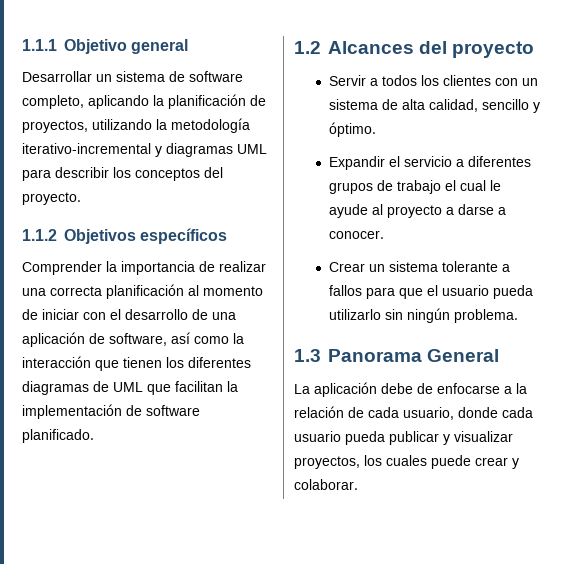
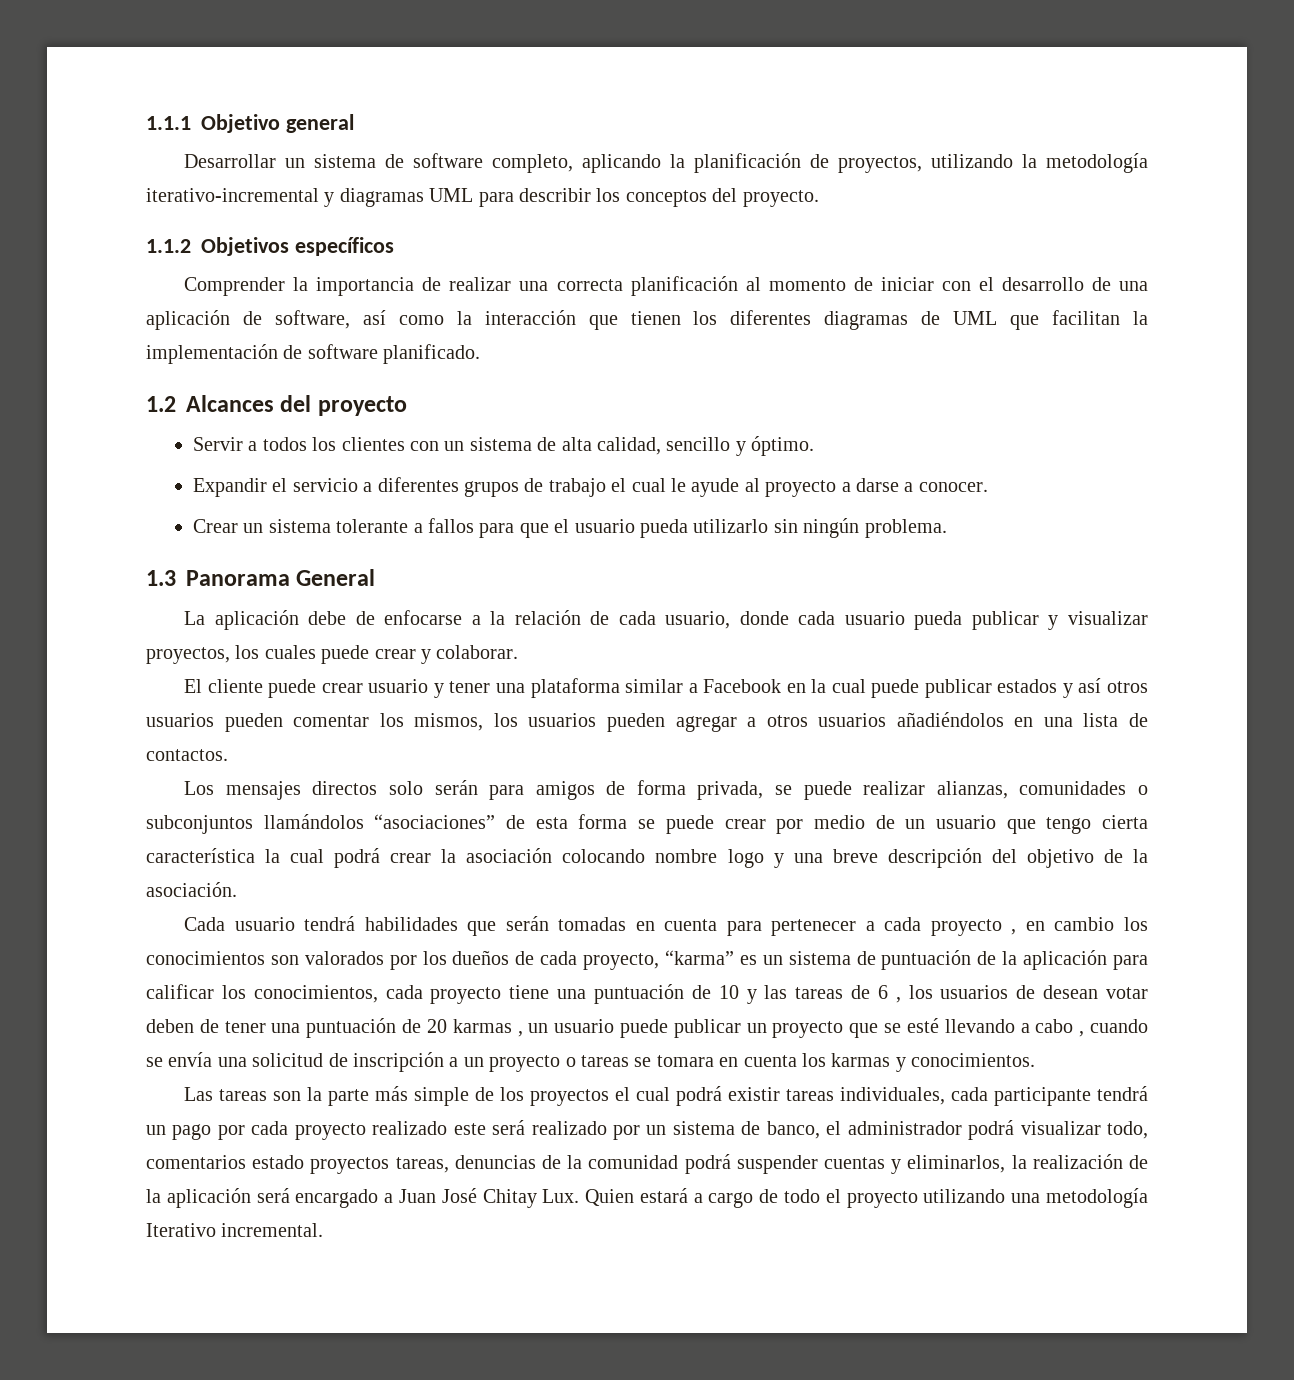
(358, 484) none -> [184,678,1148,698] [146,712,1148,732] [146,749,228,761] [184,780,1148,800] [146,814,1148,834] [146,848,1148,868] [146,882,237,897] [184,916,1149,936] [146,950,1149,970] [146,984,1149,1004] [146,1018,1149,1038] [146,1052,1036,1072] [184,1086,1148,1106] [146,1120,1148,1140] [146,1154,1149,1174] [146,1188,1148,1208] [146,1223,324,1237] // El cliente puede crear usuario y tener una plataforma similar a Facebook en la cual puede publicar estados y así otros usuarios pueden comentar los mismos, los usuarios pueden agregar a otros usuarios añadiéndolos en una lista de contactos. // Los mensajes directos solo serán para amigos de forma privada, se puede realizar alianzas, comunidades o subconjuntos llamándolos “asociaciones” de esta forma se puede crear por medio de un usuario que tengo cierta característica la cual podrá crear la asociación colocando nombre logo y una breve descripción del objetivo de la asociación. // Cada usuario tendrá habilidades que serán tomadas en cuenta para pertenecer a cada proyecto , en cambio los conocimientos son valorados por los dueños de cada proyecto, “karma” es un sistema de puntuación de la aplicación para calificar los conocimientos, cada proyecto tiene una puntuación de 10 y las tareas de 6 , los usuarios de desean votar deben de tener una puntuación de 20 karmas , un usuario puede publicar un proyecto que se esté llevando a cabo , cuando se envía una solicitud de inscripción a un proyecto o tareas se tomara en cuenta los karmas y conocimientos. // Las tareas son la parte más simple de los proyectos el cual podrá existir tareas individuales, cada participante tendrá un pago por cada proyecto realizado este será realizado por un sistema de banco, el administrador podrá visualizar todo, comentarios estado proyectos tareas, denuncias de la comunidad podrá suspender cuentas y eliminarlos, la realización de la aplicación será encargado a Juan José Chitay Lux. Quien estará a cargo de todo el proyecto utilizando una metodología Iterativo incremental.

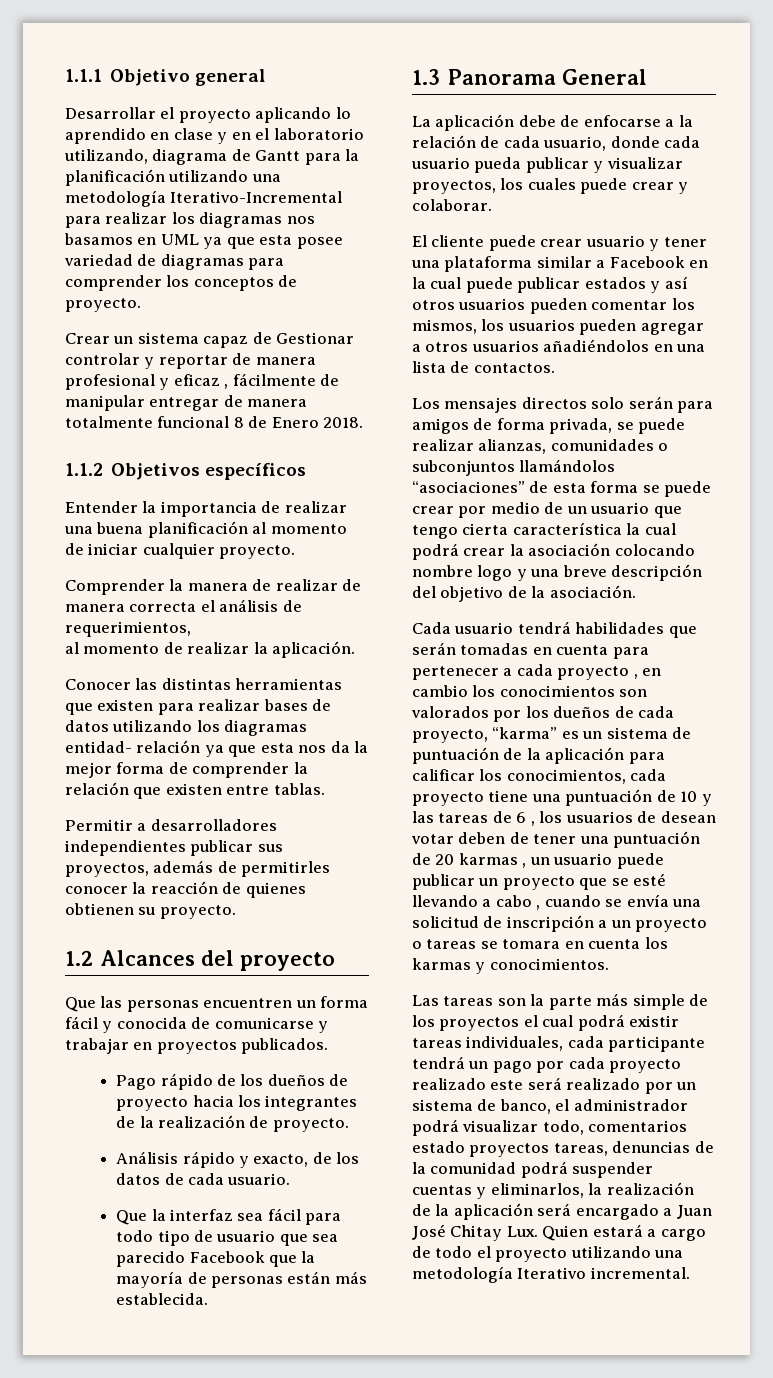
[285,153,1149,173] [146,188,819,207] un sistema de software completo, aplicando la planificación de proyectos, utilizando la metodología iterativo-incremental y diagramas UML para describir los conceptos del proyecto. -> [160,107,351,123] [65,128,364,144] [64,149,360,165] [65,169,281,186] [65,190,343,207] [65,212,315,228] [64,233,343,249] [64,254,285,270] [65,275,298,291] [65,298,141,312] [65,332,355,348] [65,353,316,369] [65,373,340,390] [65,395,308,411] [65,416,364,428] el proyecto aplicando lo aprendido en clase y en el laboratorio utilizando, diagrama de Gantt para la planificación utilizando una metodología Iterativo-Incremental para realizar los diagramas nos basamos en UML ya que esta posee variedad de diagramas para comprender los conceptos de proyecto. // Crear un sistema capaz de Gestionar controlar y reportar de manera profesional y eficaz , fácilmente de manipular entregar de manera totalmente funcional 8 de Enero 2018.
[184,277,286,296] Comprender -> [65,501,138,513] Entender
[556,279,623,291] correcta -> [96,522,144,534] buena
[941,277,1149,291] [146,310,1148,330] [146,344,481,364] [146,395,407,416] [192,436,815,456] [192,477,988,497] [192,518,947,538] con el desarrollo de una aplicación de software, así como la interacción que tienen los diferentes diagramas de UML que facilitan la implementación de software planificado. // 1.2 Alcances del proyecto // Servir a todos los clientes con un sistema de alta calidad, sencillo y óptimo. // Expandir el servicio a diferentes grupos de trabajo el cual le ayude al proyecto a darse a conocer. // Crear un sistema tolerante a fallos para que el usuario pueda utilizarlo sin ningún problema. -> [142,543,296,559] [65,579,362,595] [65,599,302,612] [65,621,191,637] [65,641,356,658] [65,678,343,690] [65,699,332,715] [65,720,308,736] [65,740,369,757] [65,762,308,778] [65,782,325,799] [65,819,277,831] [65,840,283,856] [65,860,331,877] [65,881,306,898] [65,903,236,919] [65,950,336,971] [65,996,369,1012] [65,1016,329,1033] [65,1038,329,1054] [116,1073,349,1090] [116,1095,358,1111] [116,1115,349,1132] [116,1151,360,1168] [116,1173,291,1185] [116,1208,342,1225] [116,1230,339,1246] [116,1251,316,1267] [116,1271,367,1288] [116,1293,209,1305] cualquier proyecto. // Comprender la manera de realizar de manera correcta el análisis de requerimientos, // al momento de realizar la aplicación. // Conocer las distintas herramientas que existen para realizar bases de datos utilizando los diagramas entidad- relación ya que esta nos da la mejor forma de comprender la relación que existen entre tablas. // Permitir a desarrolladores independientes publicar sus proyectos, además de permitirles conocer la reacción de quienes obtienen su proyecto. // 1.2 Alcances del proyecto // Que las personas encuentren un forma fácil y conocida de comunicarse y trabajar en proyectos publicados. // Pago rápido de los dueños de proyecto hacia los integrantes de la realización de proyecto. // Análisis rápido y exacto, de los datos de cada usuario. // Que la interfaz sea fácil para todo tipo de usuario que sea parecido Facebook que la mayoría de personas están más establecida.

